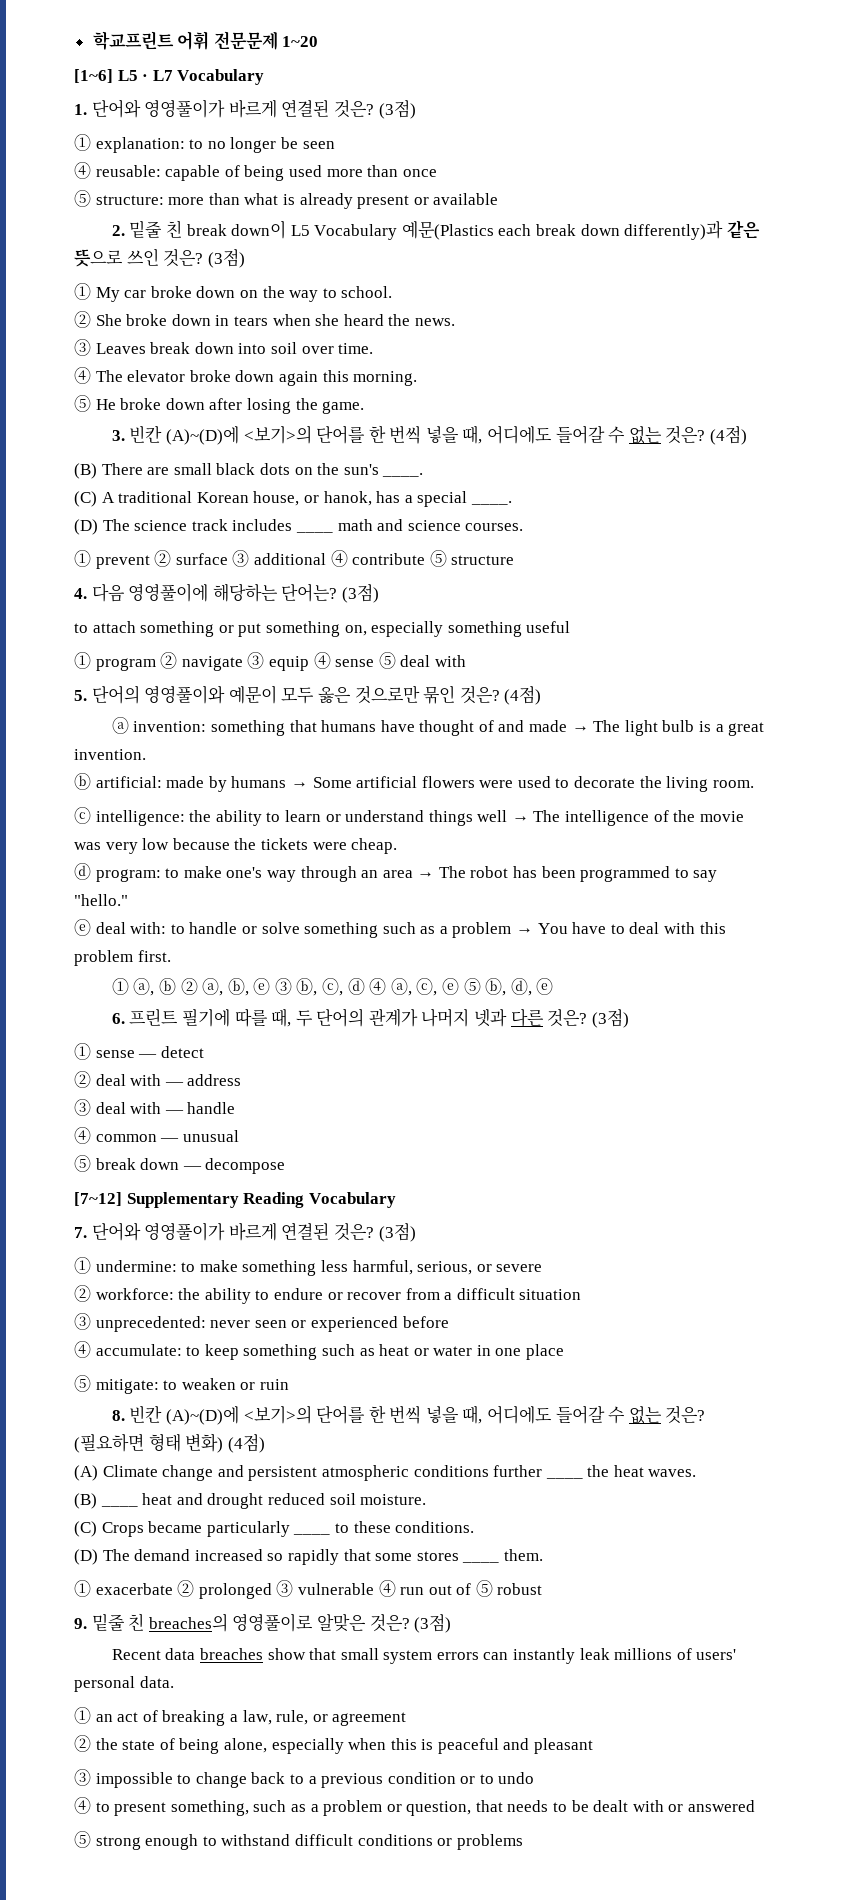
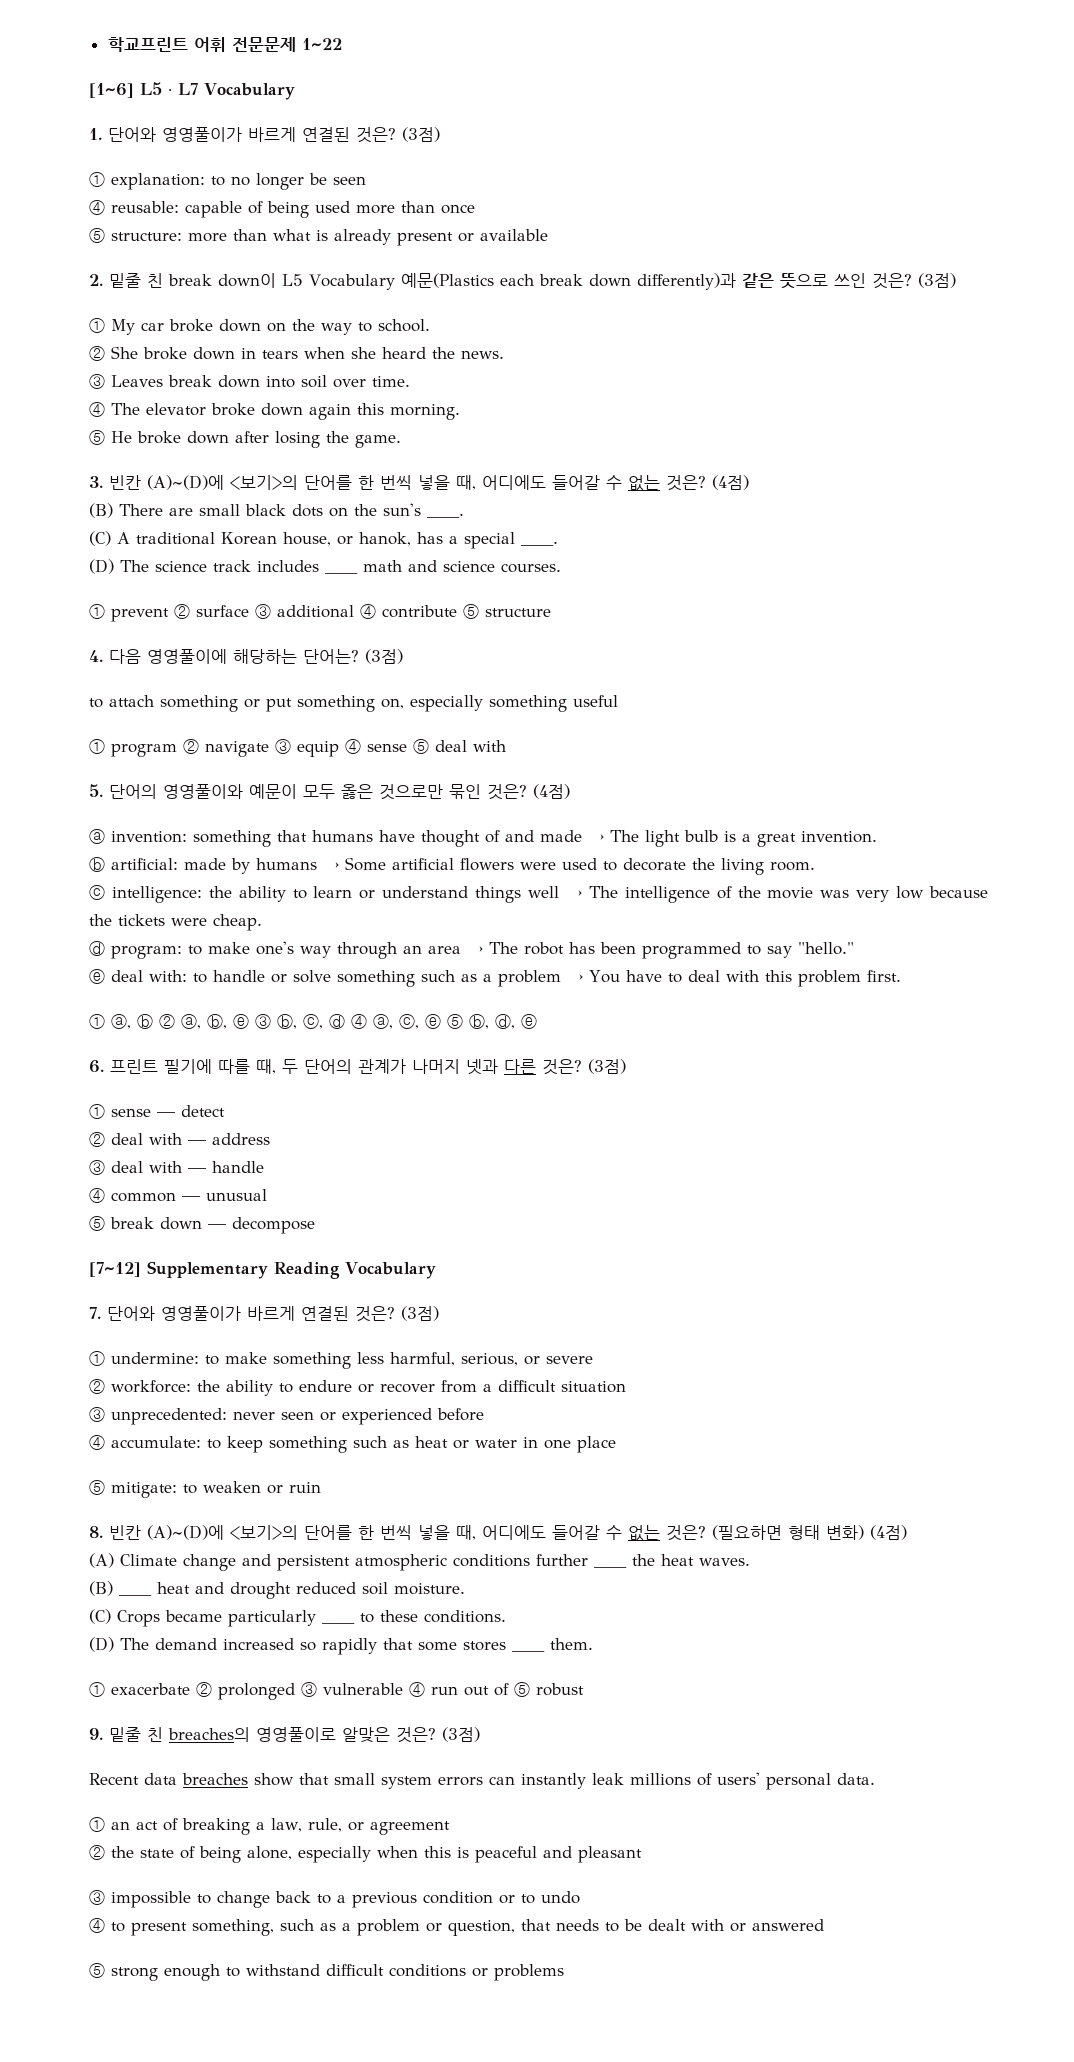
[282,36,319,47] 1~20 -> [301,38,342,50] 1~22

